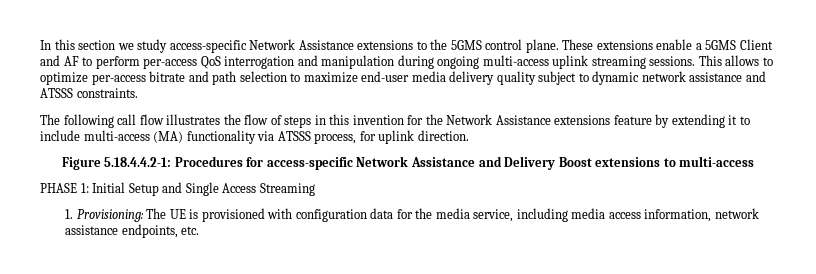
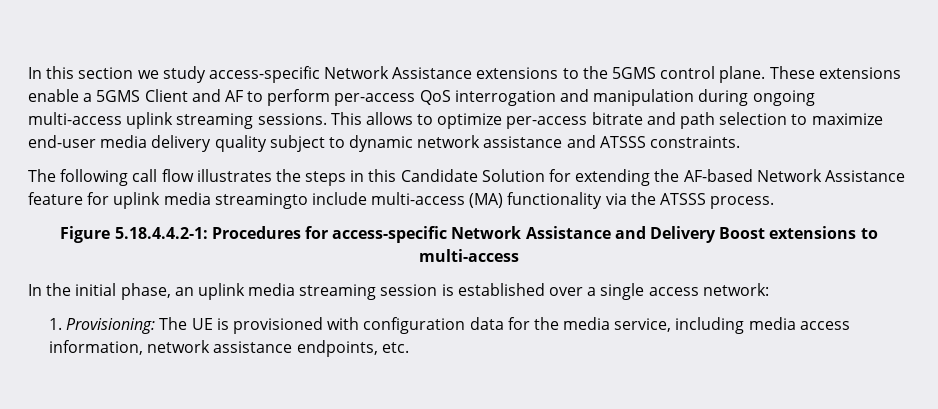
[244,114,282,125] flow of -> (301, 175) none
[352,114,750,128] invention for the Network Assistance extensions feature by extending it to -> [400,169,905,186] [28,192,308,209] Candidate Solution for extending the AF-based Network Assistance feature for uplink media streamingto
[277,130,469,144] ATSSS process, for uplink direction. -> [630,192,775,209] the ATSSS process.
[40,182,315,196] PHASE 1: Initial Setup and Single Access Streaming -> [28,283,769,300] In the initial phase, an uplink media streaming session is established over a single access network:

